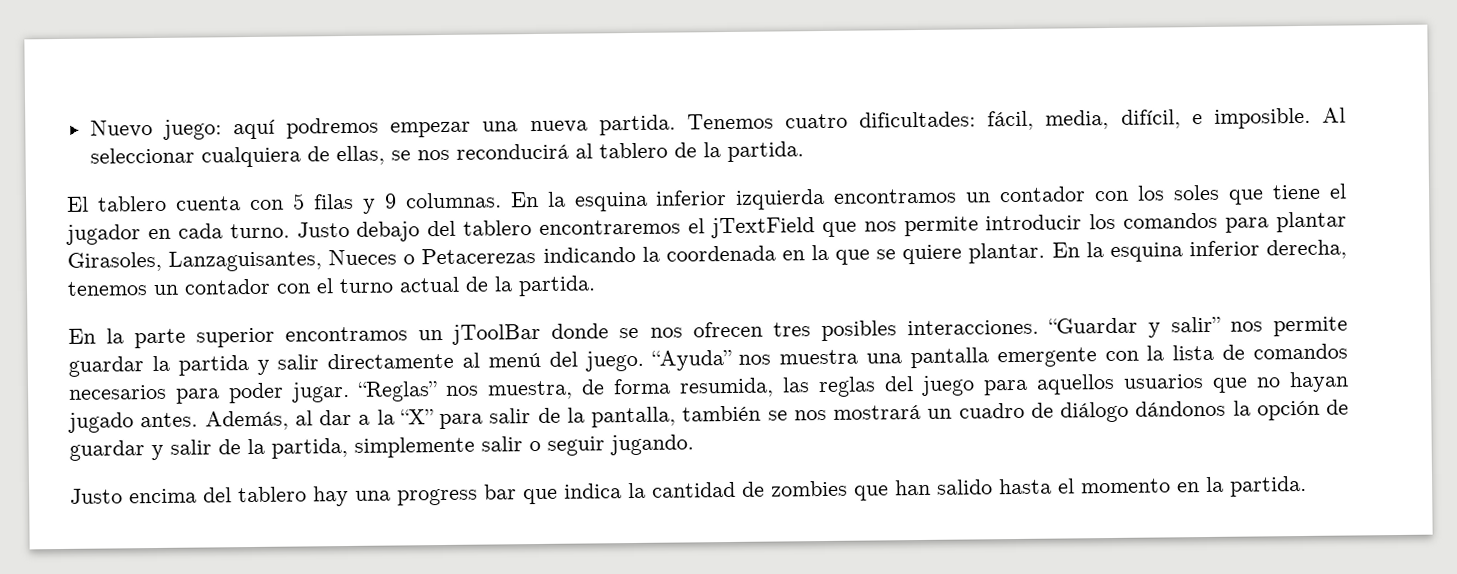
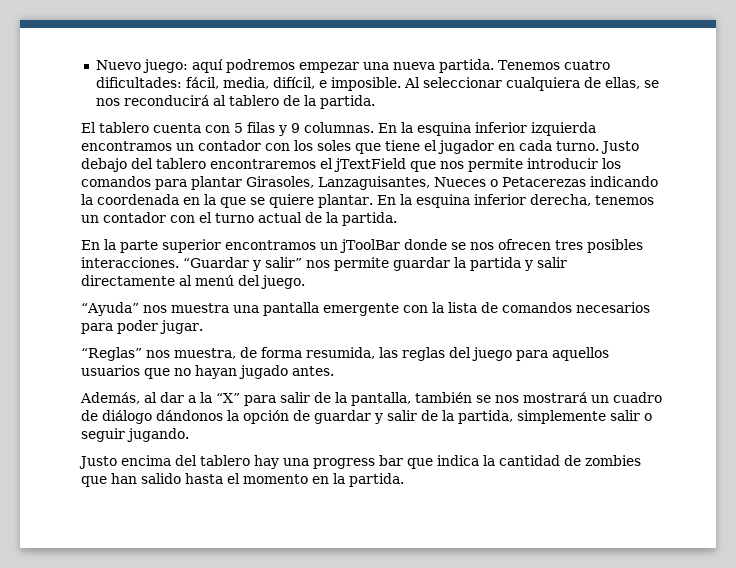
(644, 361) none -> (305, 282) //
(350, 392) none -> (203, 327) //
(199, 420) none -> (334, 371) //

